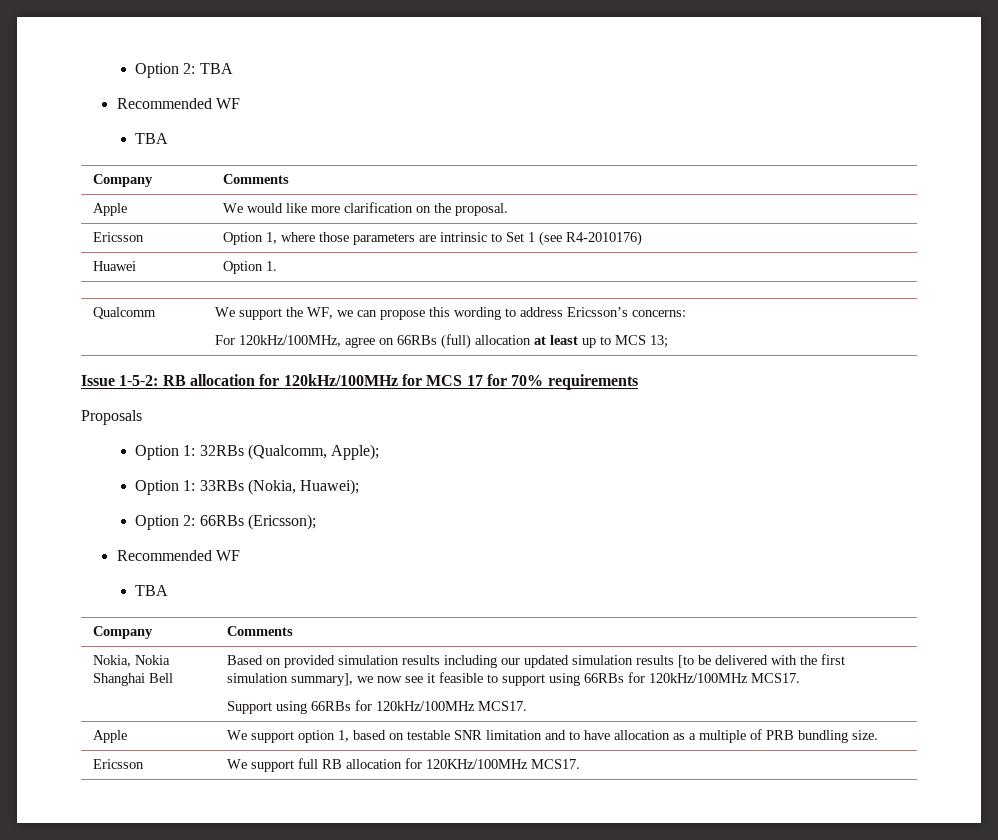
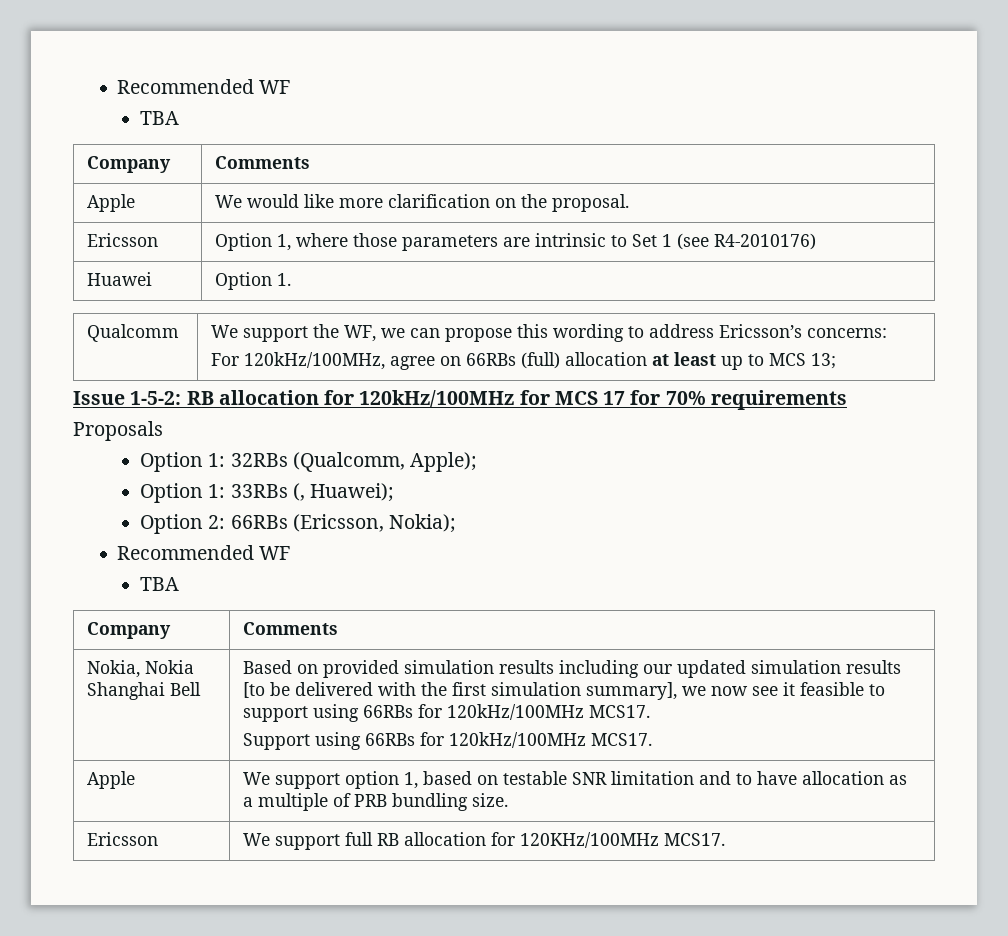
[135,63,233,78] Option 2: TBA // -> (117, 86) none
[248,479,297,495] (Nokia, -> [292,483,305,501] (,
[248,514,317,530] (Ericsson); -> [292,514,457,533] (Ericsson, Nokia);

